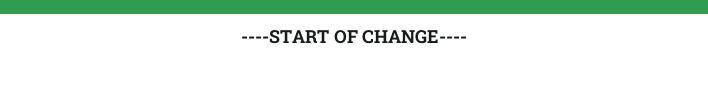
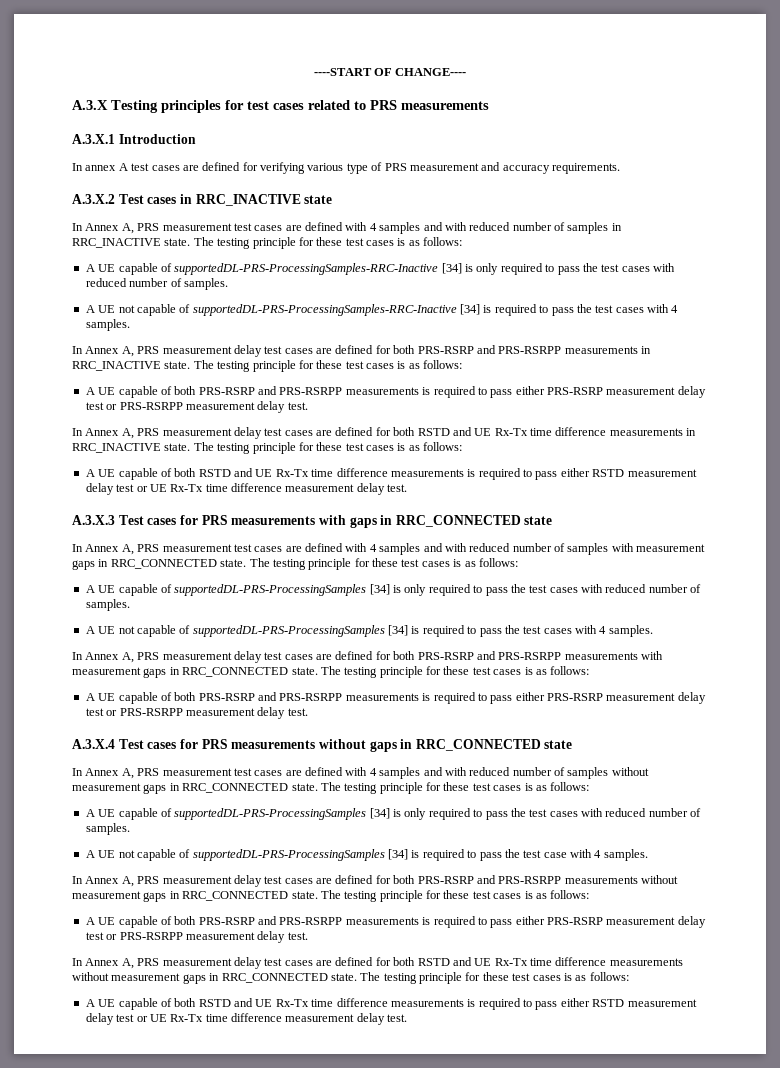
(468, 37) none -> [72,100,489,113] [72,134,196,144] [72,162,620,174] [72,194,333,206] [72,222,622,234] [72,237,463,249] [85,263,675,275] [85,278,228,290] [85,304,679,316] [85,319,130,331] [72,345,651,357] [72,360,463,372] [85,386,706,398] [85,401,308,413] [72,427,697,439] [72,442,463,454] [85,468,697,480] [85,483,408,495] [72,515,553,528] [72,543,706,555] [72,558,518,570] [85,584,702,596] [85,599,130,611] [85,625,653,637] [72,651,663,663] [72,666,590,678] [85,692,706,704] [85,707,308,719] [72,739,573,752] [72,767,649,779] [72,782,590,794] [85,808,702,820] [85,823,130,835] [85,849,648,861] [72,875,678,887] [72,890,590,902] [85,916,706,928] [85,931,308,943] [72,957,683,969] [72,972,629,984] [85,998,697,1010] [85,1013,408,1025] // A.3.X Testing principles for test cases related to PRS measurements // A.3.X.1 Introduction // In annex A test cases are defined for verifying various type of PRS measurement and accuracy requirements. // A.3.X.2 Test cases in RRC_INACTIVE state // In Annex A, PRS measurement test cases are defined with 4 samples and with reduced number of samples in RRC_INACTIVE state. The testing principle for these test cases is as follows: // A UE capable of supportedDL-PRS-ProcessingSamples-RRC-Inactive [34] is only required to pass the test cases with reduced number of samples. // A UE not capable of supportedDL-PRS-ProcessingSamples-RRC-Inactive [34] is required to pass the test cases with 4 samples. // In Annex A, PRS measurement delay test cases are defined for both PRS-RSRP and PRS-RSRPP measurements in RRC_INACTIVE state. The testing principle for these test cases is as follows: // A UE capable of both PRS-RSRP and PRS-RSRPP measurements is required to pass either PRS-RSRP measurement delay test or PRS-RSRPP measurement delay test. // In Annex A, PRS measurement delay test cases are defined for both RSTD and UE Rx-Tx time difference measurements in RRC_INACTIVE state. The testing principle for these test cases is as follows: // A UE capable of both RSTD and UE Rx-Tx time difference measurements is required to pass either RSTD measurement delay test or UE Rx-Tx time difference measurement delay test. // A.3.X.3 Test cases for PRS measurements with gaps in RRC_CONNECTED state // In Annex A, PRS measurement test cases are defined with 4 samples and with reduced number of samples with measurement gaps in RRC_CONNECTED state. The testing principle for these test cases is as follows: // A UE capable of supportedDL-PRS-ProcessingSamples [34] is only required to pass the test cases with reduced number of samples. // A UE not capable of supportedDL-PRS-ProcessingSamples [34] is required to pass the test cases with 4 samples. // In Annex A, PRS measurement delay test cases are defined for both PRS-RSRP and PRS-RSRPP measurements with measurement gaps in RRC_CONNECTED state. The testing principle for these test cases is as follows: // A UE capable of both PRS-RSRP and PRS-RSRPP measurements is required to pass either PRS-RSRP measurement delay test or PRS-RSRPP measurement delay test. // A.3.X.4 Test cases for PRS measurements without gaps in RRC_CONNECTED state // In Annex A, PRS measurement test cases are defined with 4 samples and with reduced number of samples without measurement gaps in RRC_CONNECTED state. The testing principle for these test cases is as follows: // A UE capable of supportedDL-PRS-ProcessingSamples [34] is only required to pass the test cases with reduced number of samples. // A UE not capable of supportedDL-PRS-ProcessingSamples [34] is required to pass the test case with 4 samples. // In Annex A, PRS measurement delay test cases are defined for both PRS-RSRP and PRS-RSRPP measurements without measurement gaps in RRC_CONNECTED state. The testing principle for these test cases is as follows: // A UE capable of both PRS-RSRP and PRS-RSRPP measurements is required to pass either PRS-RSRP measurement delay test or PRS-RSRPP measurement delay test. // In Annex A, PRS measurement delay test cases are defined for both RSTD and UE Rx-Tx time difference measurements without measurement gaps in RRC_CONNECTED state. The testing principle for these test cases is as follows: // A UE capable of both RSTD and UE Rx-Tx time difference measurements is required to pass either RSTD measurement delay test or UE Rx-Tx time difference measurement delay test.

